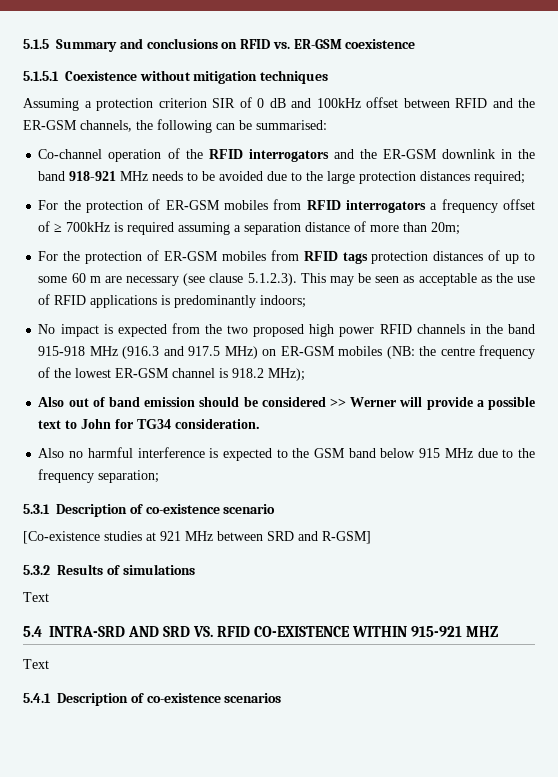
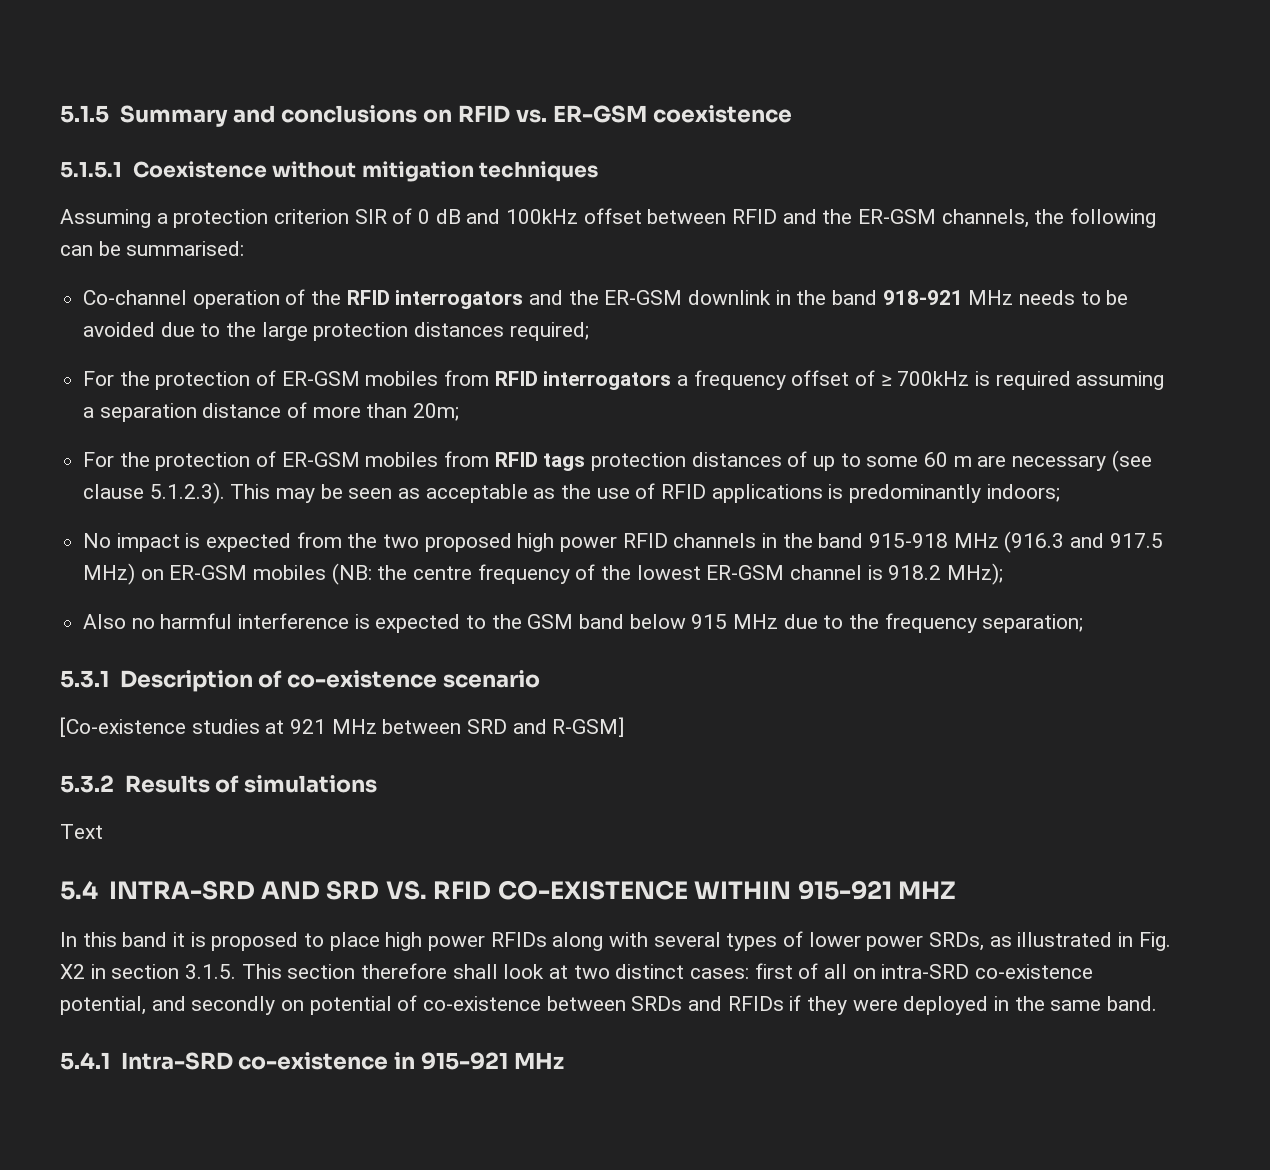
[38,397,535,410] [38,419,261,429] // Also out of band emission should be considered >> Werner will provide a possible text to John for TG34 consideration. -> (1004, 574) none
[23,659,49,669] [23,693,282,706] Text // 5.4.1 Description of co-existence scenarios -> [60,931,1171,951] [60,963,1094,979] [60,995,1158,1015] [60,1052,565,1070] In this band it is proposed to place high power RFIDs along with several types of lower power SRDs, as illustrated in Fig. X2 in section 3.1.5. This section therefore shall look at two distinct cases: first of all on intra-SRD co-existence potential, and secondly on potential of co-existence between SRDs and RFIDs if they were deployed in the same band. // 5.4.1 Intra-SRD co-existence in 915-921 MHz

